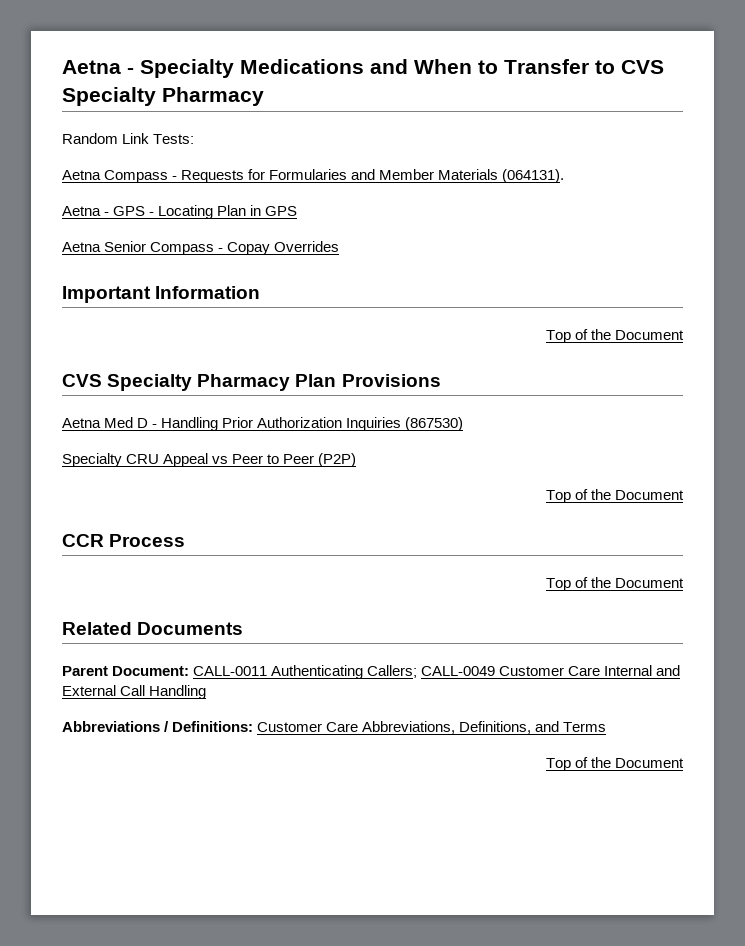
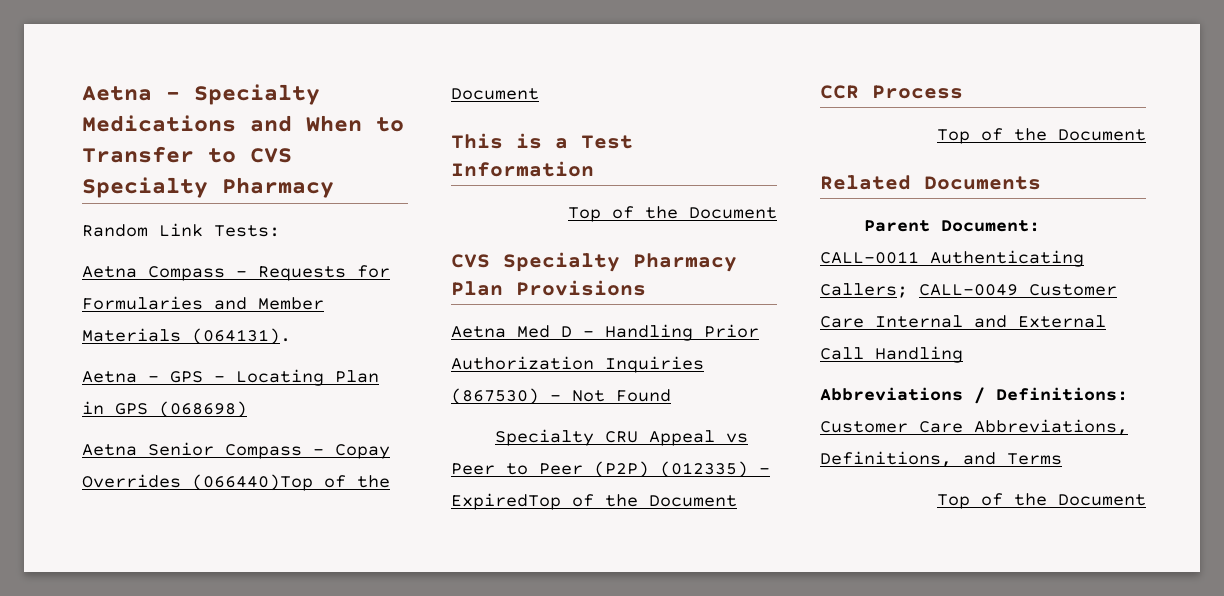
(298, 211) none -> [159,401,247,418] (068698)
[62,286,151,303] // Important -> [192,474,390,491] [451,88,539,100] [451,133,633,149] (066440)Top of the Document // This is a Test
(464, 424) none -> [550,389,671,402] - Not Found
[545,490,571,503] // Top -> [660,461,770,478] [451,493,561,510] (012335) - ExpiredTop

